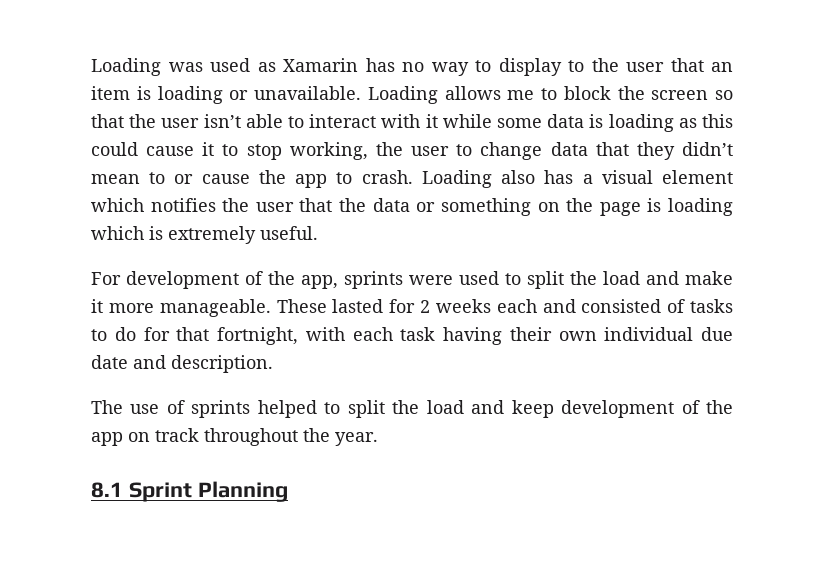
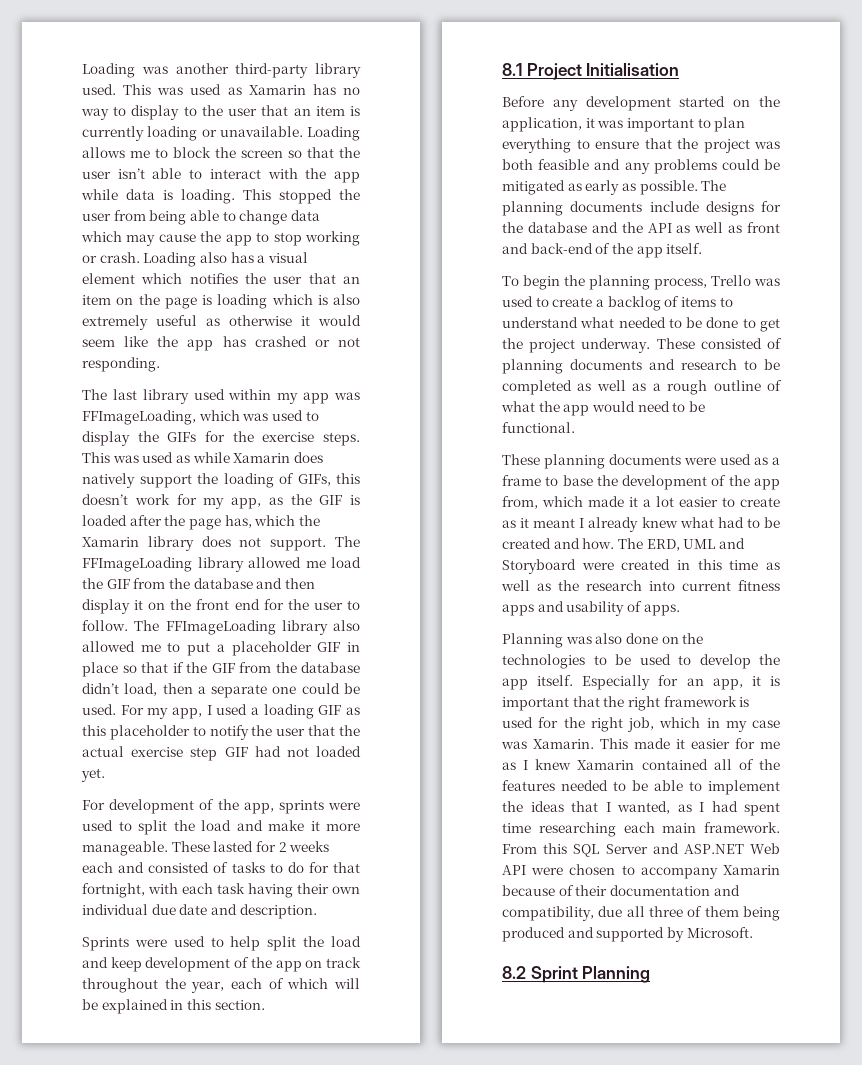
(203, 67) none -> [175,63,361,78] [82,84,184,95] another third-party library used. This was
(151, 93) none -> [82,126,144,141] currently
[425,114,733,132] [91,142,733,160] [91,172,194,184] it while some data is loading as this could cause it to stop working, the user to change data that they didn’t mean to or -> [305,168,360,183] [81,189,360,204] [82,210,320,225] [81,231,156,246] the app while data is loading. This stopped the user from being able to change data which may
(353, 178) none -> [273,231,361,246] [82,255,97,263] stop working or
[339,198,531,216] the data or something -> [343,276,361,284] [82,295,111,305] an item
[168,226,318,244] extremely useful. -> [333,294,360,305] [82,315,361,330] [82,336,360,351] [82,357,160,372] [82,389,360,404] [82,410,319,425] [82,431,360,446] [82,452,323,463] [82,473,360,488] [82,494,360,509] [82,515,320,530] [82,536,360,551] [82,557,361,572] [82,578,315,589] [82,599,360,614] [82,620,360,635] [82,641,361,656] [82,662,360,677] [82,683,360,698] [82,704,360,719] [82,725,360,740] [82,746,361,761] [81,768,105,782] also extremely useful as otherwise it would seem like the app has crashed or not responding. // The last library used within my app was FFImageLoading, which was used to display the GIFs for the exercise steps. This was used as while Xamarin does natively support the loading of GIFs, this doesn’t work for my app, as the GIF is loaded after the page has, which the Xamarin library does not support. The FFImageLoading library allowed me load the GIF from the database and then display it on the front end for the user to follow. The FFImageLoading library also allowed me to put a placeholder GIF in place so that if the GIF from the database didn’t load, then a separate one could be used. For my app, I used a loading GIF as this placeholder to notify the user that the actual exercise step GIF had not loaded yet.
[91,400,341,418] The use of sprints helped to -> [82,936,261,951] Sprints were used to help
[335,432,378,446] [91,482,123,498] year. // 8.1 -> [191,978,360,993] [82,999,265,1014] [502,63,680,80] [502,96,780,111] [502,117,746,132] [502,138,780,153] [502,159,780,174] [502,180,727,195] [502,201,781,216] [502,222,780,233] [502,243,703,258] [502,275,780,290] [502,296,733,311] [502,317,780,332] [502,338,782,353] [502,359,780,374] [502,380,782,395] [501,401,705,416] [502,422,575,433] [502,454,780,469] [502,475,780,490] [502,496,780,509] [502,517,780,532] [502,538,745,551] [502,559,780,574] [501,580,780,591] [502,601,680,616] [502,633,704,648] [502,654,780,669] [502,675,780,690] [502,696,750,711] [502,717,780,732] [501,738,780,749] [502,759,780,770] [502,780,780,795] [502,801,780,816] [502,822,780,837] [502,843,780,857] [502,864,780,879] [502,885,740,896] [502,906,780,921] [502,927,753,942] [502,966,526,979] year, each of which will be explained in this section. // 8.1 Project Initialisation // Before any development started on the application, it was important to plan everything to ensure that the project was both feasible and any problems could be mitigated as early as possible. The planning documents include designs for the database and the API as well as front and back-end of the app itself. // To begin the planning process, Trello was used to create a backlog of items to understand what needed to be done to get the project underway. These consisted of planning documents and research to be completed as well as a rough outline of what the app would need to be functional. // These planning documents were used as a frame to base the development of the app from, which made it a lot easier to create as it meant I already knew what had to be created and how. The ERD, UML and Storyboard were created in this time as well as the research into current fitness apps and usability of apps. // Planning was also done on the technologies to be used to develop the app itself. Especially for an app, it is important that the right framework is used for the right job, which in my case was Xamarin. This made it easier for me as I knew Xamarin contained all of the features needed to be able to implement the ideas that I wanted, as I had spent time researching each main framework. From this SQL Server and ASP.NET Web API were chosen to accompany Xamarin because of their documentation and compatibility, due all three of them being produced and supported by Microsoft. // 8.2

